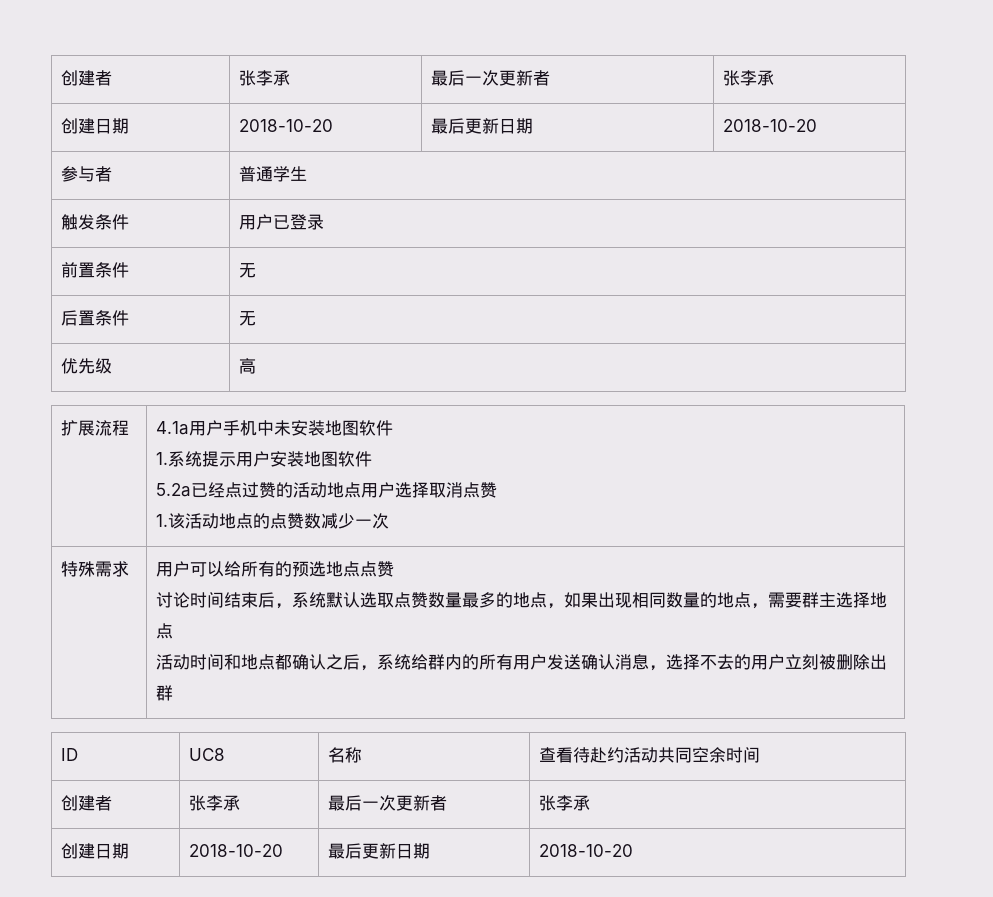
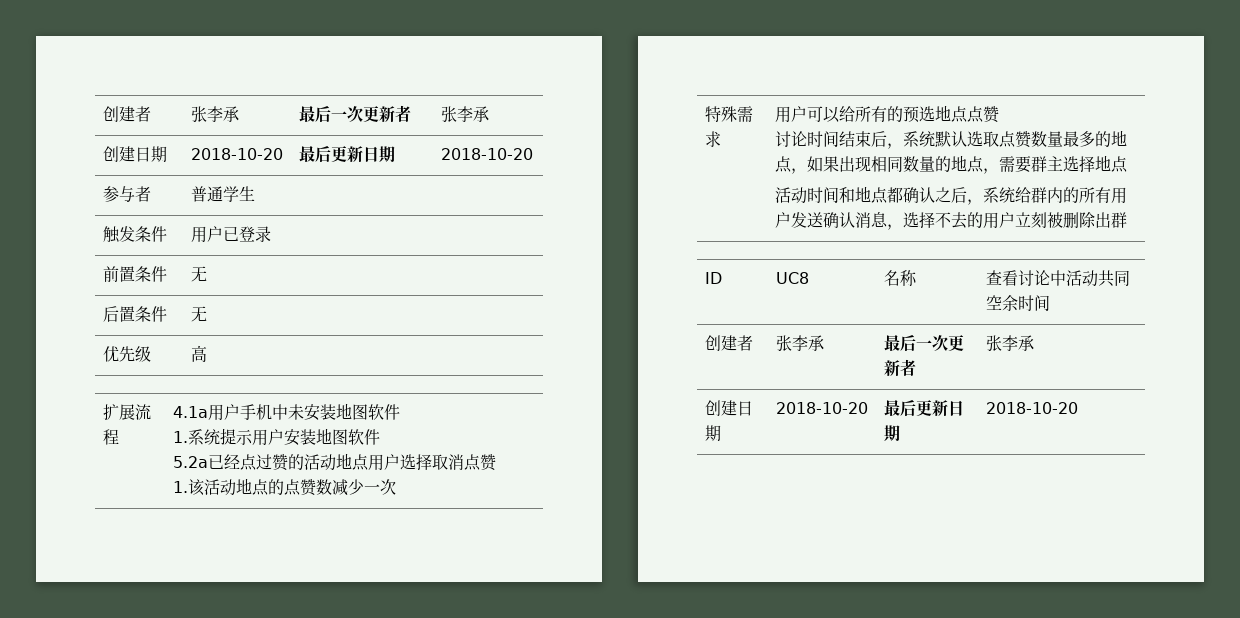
[573,747,625,763] 待赴约 -> [1017,270,1066,286] 讨论中

